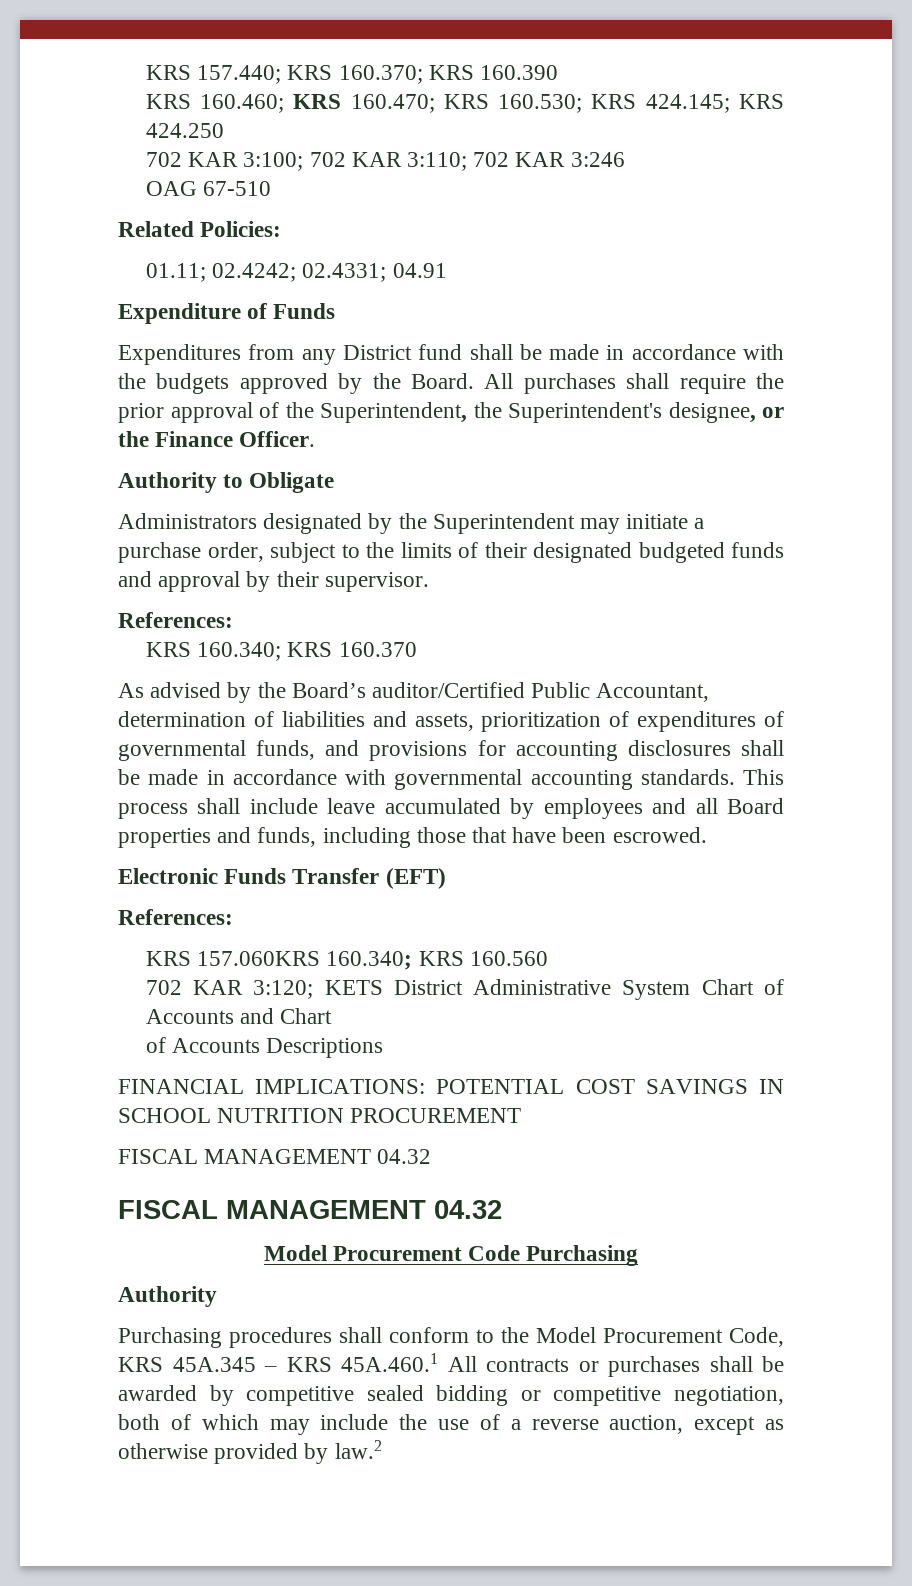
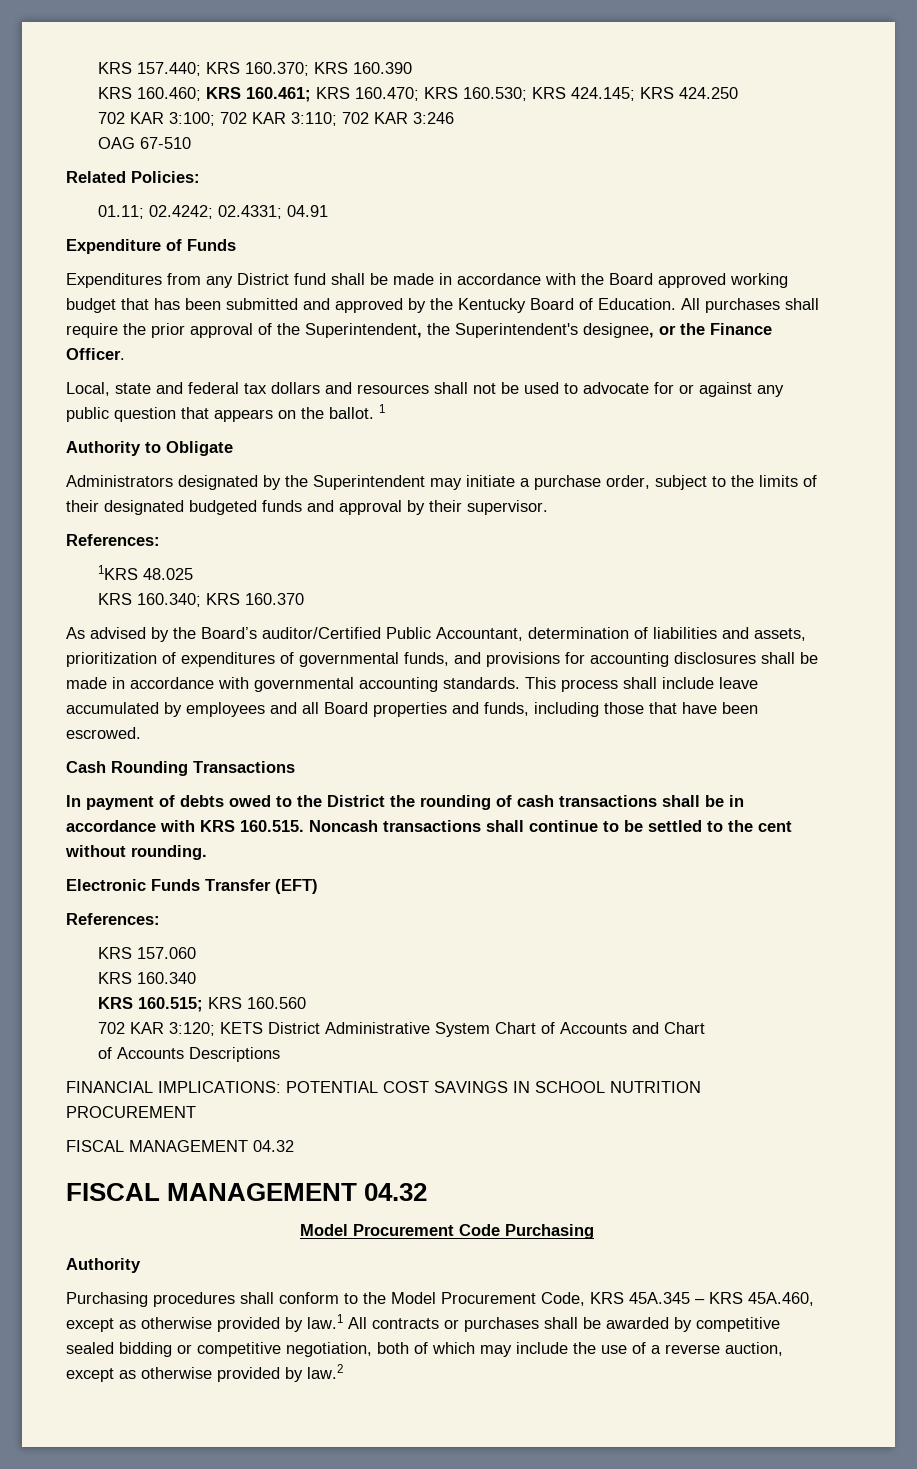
(342, 101) none -> [245,87,350,102] 160.461; KRS
[156,373,474,394] budgets approved by the Board. -> [609,273,788,288] [66,298,676,313] Board approved working budget that has been submitted and approved by the Kentucky Board of Education.
(316, 439) none -> [66,382,784,397] [66,404,385,422] // Local, state and federal tax dollars and resources shall not be used to advocate for or against any public question that appears on the ballot. 1
(233, 620) none -> [97,565,193,580] // 1KRS 48.025
(707, 835) none -> [66,761,295,776] [66,795,744,810] [66,820,792,832] [65,845,207,860] // Cash Rounding Transactions // In payment of debts owed to the District the rounding of cash transactions shall be in accordance with KRS 160.515. Noncash transactions shall continue to be settled to the cent without rounding.
[197,951,413,970] 157.060KRS 160.340; -> [136,947,196,959] [97,972,196,984] [97,997,203,1012] 157.060 // KRS 160.340 // KRS 160.515;
[341,1353,438,1372] 45A.460.1 -> [748,1292,814,1306] [66,1314,343,1332] 45A.460, except as otherwise provided by law.1

